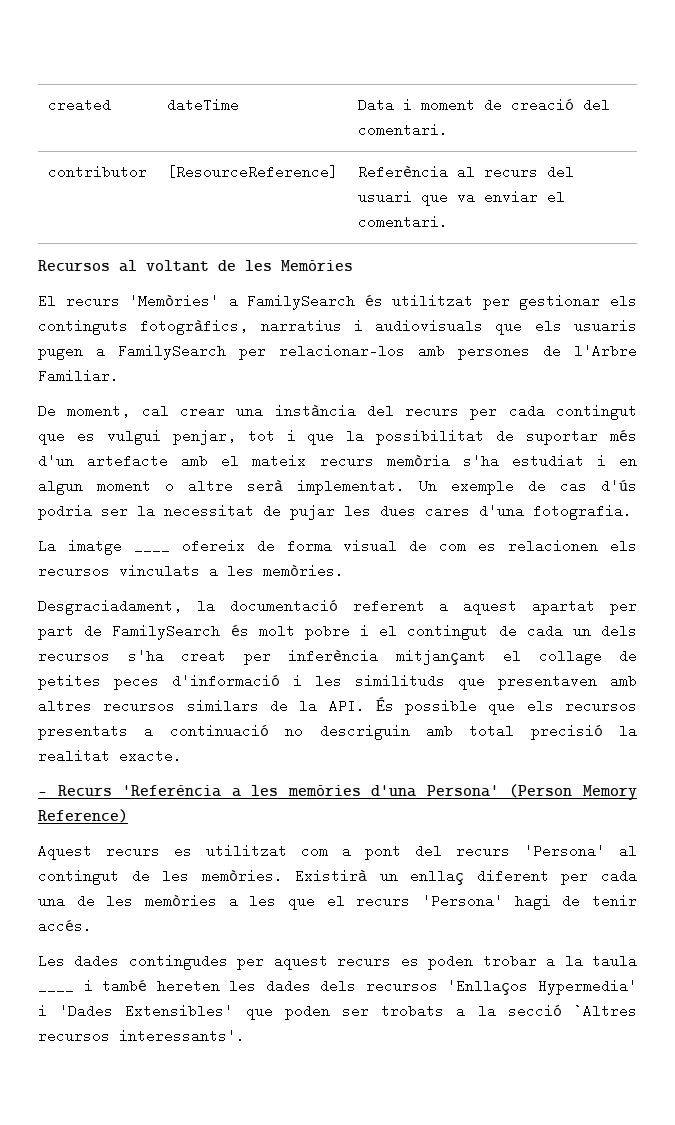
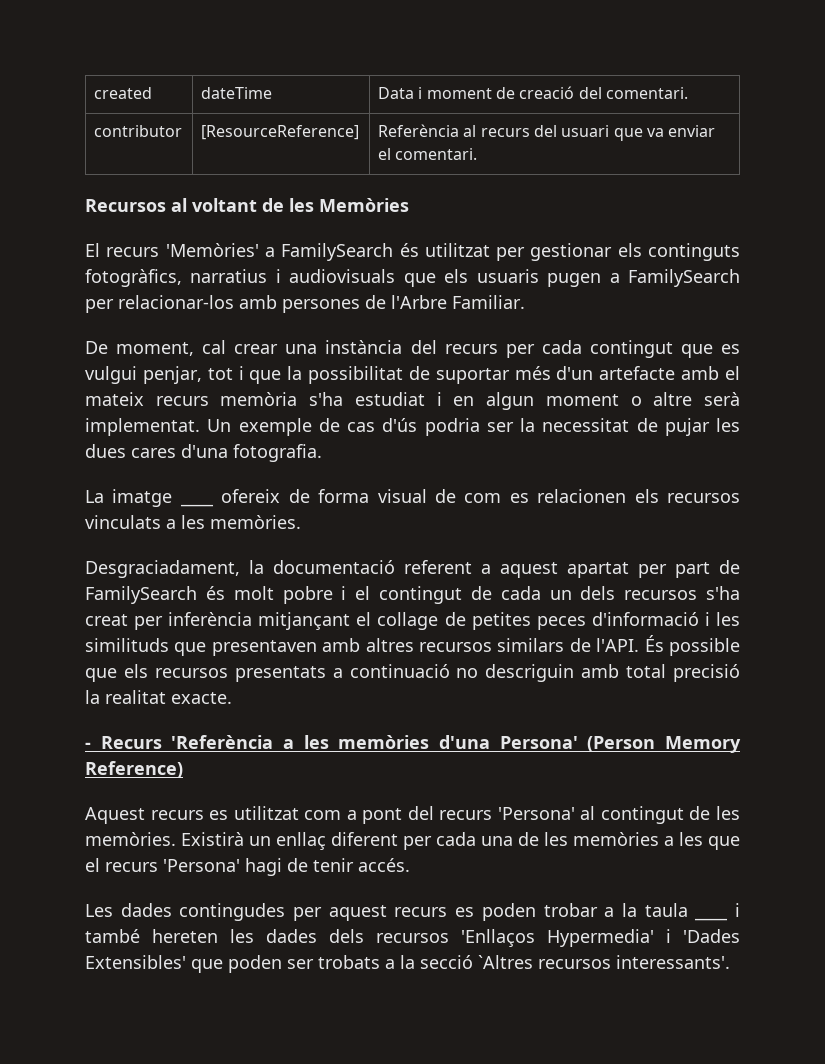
[299,699,365,713] la API. -> [596,638,640,652] l'API.

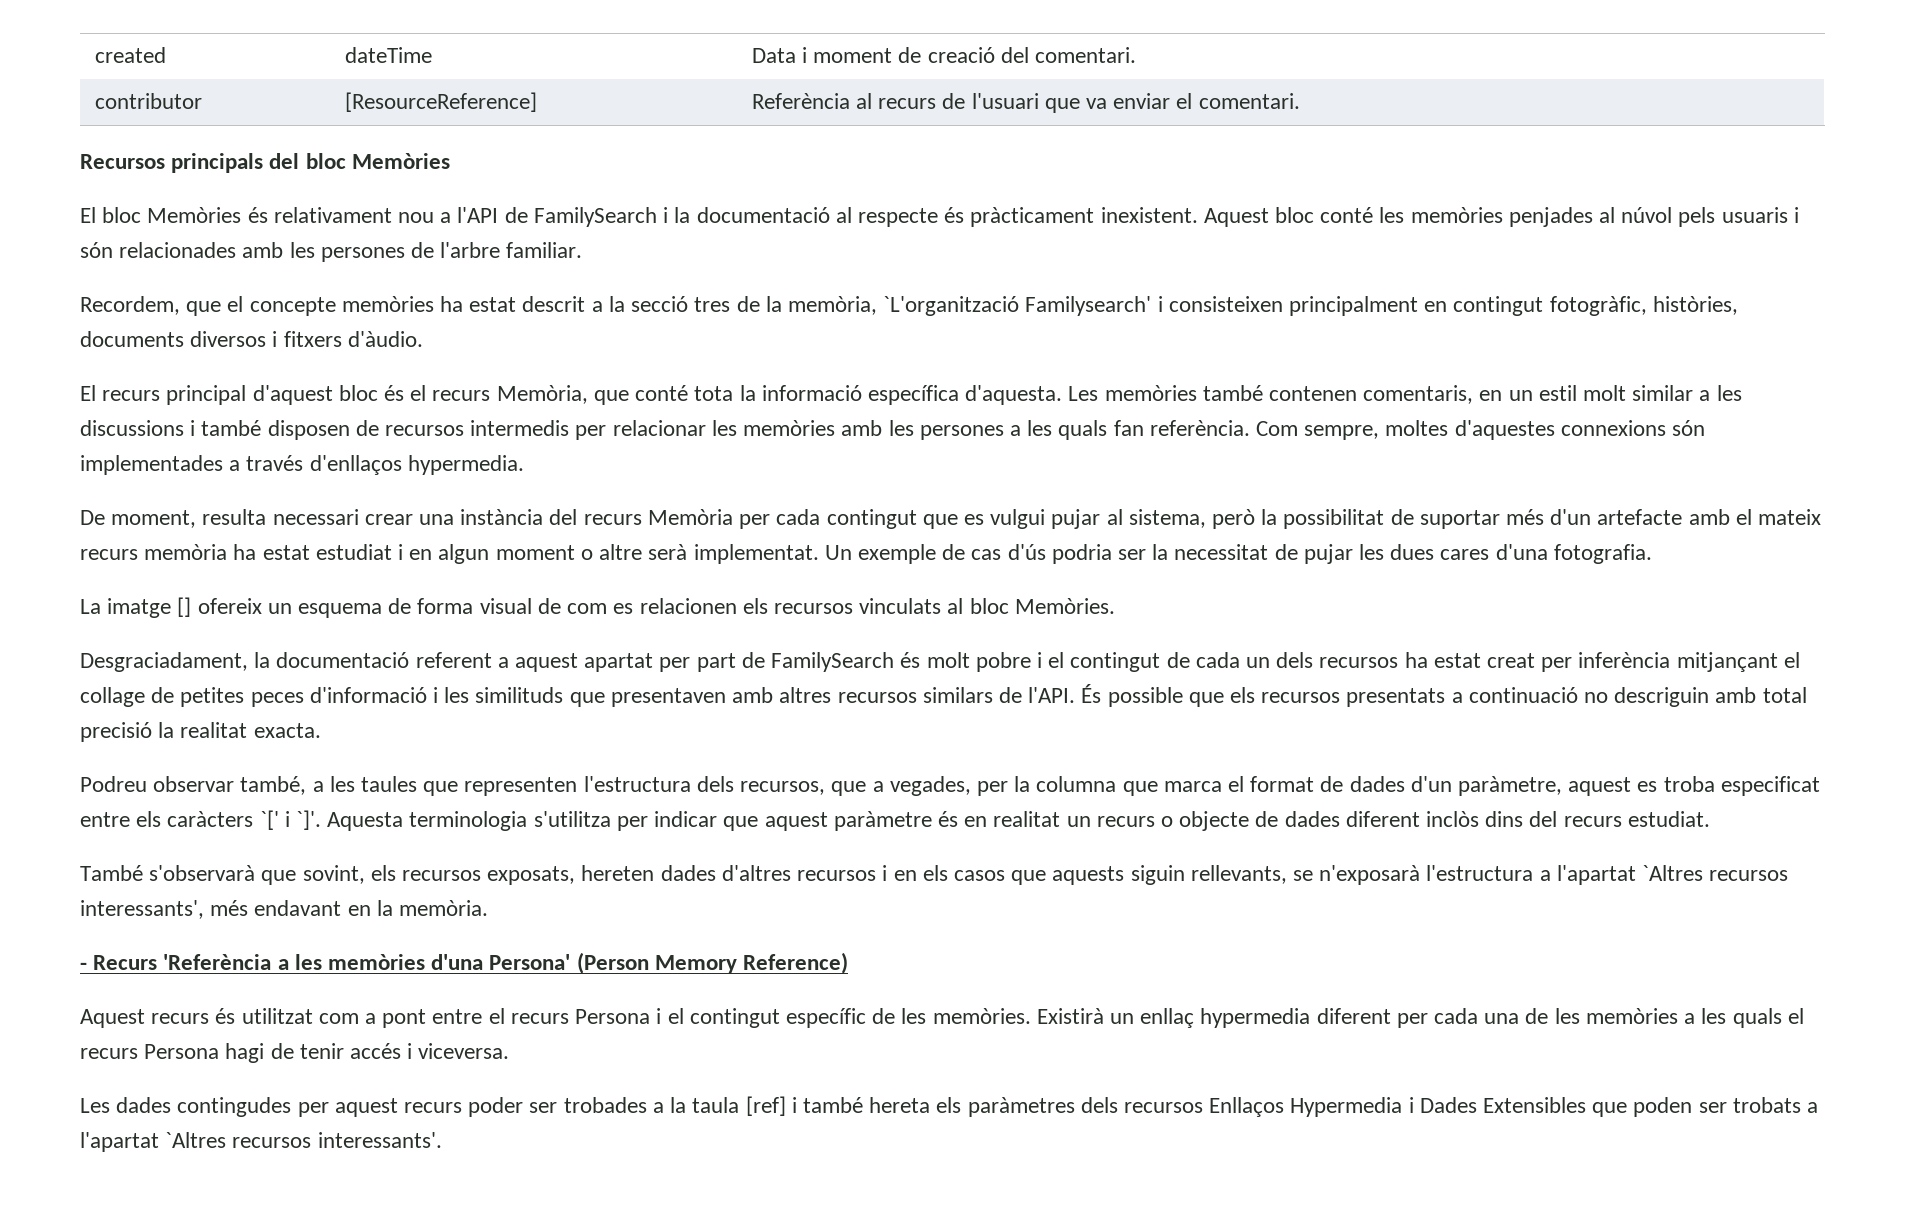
[534,125,610,137] del usuari -> [942,93,1039,109] de l'usuari
[171,198,409,212] [85,243,740,261] [85,269,741,287] [85,295,525,313] al voltant de les Memòries // El recurs 'Memòries' a FamilySearch és utilitzat per gestionar els continguts fotogràfics, narratius i audiovisuals que els usuaris pugen a FamilySearch per relacionar-los amb persones de l'Arbre Familiar. -> [171,153,450,173] [80,207,1799,227] [80,242,583,262] [80,296,1738,316] [80,331,423,347] [80,385,1742,405] [80,420,1706,440] [80,455,524,475] principals del bloc Memòries // El bloc Memòries és relativament nou a l'API de FamilySearch i la documentació al respecte és pràcticament inexistent. Aquest bloc conté les memòries penjades al núvol pels usuaris i són relacionades amb les persones de l'arbre familiar. // Recordem, que el concepte memòries ha estat descrit a la secció tres de la memòria, `L'organització Familysearch' i consisteixen principalment en contingut fotogràfic, històries, documents diversos i fitxers d'àudio. // El recurs principal d'aquest bloc és el recurs Memòria, que conté tota la informació específica d'aquesta. Les memòries també contenen comentaris, en un estil molt similar a les discussions i també disposen de recursos intermedis per relacionar les memòries amb les persones a les quals fan referència. Com sempre, moltes d'aquestes connexions són implementades a través d'enllaços hypermedia.
[202,340,227,354] cal -> [202,509,359,525] resulta necessari
(498, 349) none -> [647,509,733,525] Memòria
[142,366,282,384] penjar, tot i que -> [1051,509,1255,529] pujar al sistema, però
[309,392,344,406] s'ha -> [233,544,310,560] ha estat
[179,503,214,507] [221,489,281,503] ____ ofereix -> [177,597,383,618] [] ofereix un esquema
[166,515,301,529] a les memòries. -> [947,598,1115,614] al bloc Memòries.
[706,586,740,600] s'ha -> [1404,652,1481,668] ha estat
[171,692,232,704] exacte. -> [253,723,321,738] [80,776,1820,796] [80,810,1710,831] [80,865,1789,885] [80,900,489,919] exacta. // Podreu observar també, a les taules que representen l'estructura dels recursos, que a vegades, per la columna que marca el format de dades d'un paràmetre, aquest es troba especificat entre els caràcters `[' i `]'. Aquesta terminologia s'utilitza per indicar que aquest paràmetre és en realitat un recurs o objecte de dades diferent inclòs dins del recurs estudiat. // També s'observarà que sovint, els recursos exposats, hereten dades d'altres recursos i en els casos que aquests siguin rellevants, se n'exposarà l'estructura a l'apartat `Altres recursos interessants', més endavant en la memòria.
[209,810,229,820] es -> [215,1008,236,1024] és
[407,806,684,824] del recurs 'Persona' al contingut -> [432,1008,866,1028] entre el recurs Persona i el contingut específic
(326, 841) none -> [1200,1008,1311,1028] hypermedia
[708,836,740,850] [85,858,240,872] que el recurs 'Persona' -> [1732,1008,1804,1028] [80,1044,220,1059] quals el recurs Persona
[358,858,410,872] accés. -> [350,1043,510,1059] accés i viceversa.
[455,903,598,921] es poden trobar -> [468,1097,647,1117] poder ser trobades
[694,917,729,921] [735,903,741,917] [85,929,740,947] [85,955,186,969] ____ i també hereten les dades dels recursos 'Enllaços Hypermedia' i 'Dades Extensibles' -> [745,1096,1587,1117] [ref] i també hereta els paràmetres dels recursos Enllaços Hypermedia i Dades Extensibles
[400,955,473,969] la secció -> [80,1132,159,1152] l'apartat

